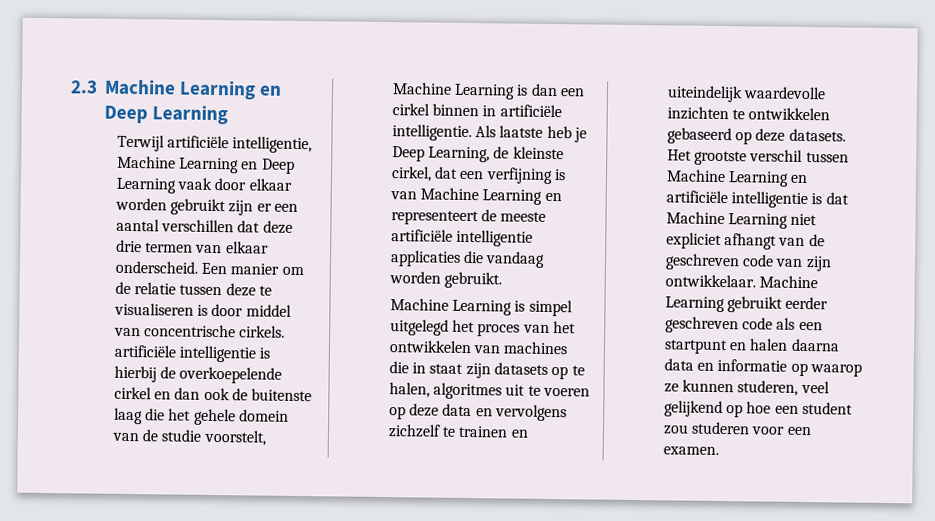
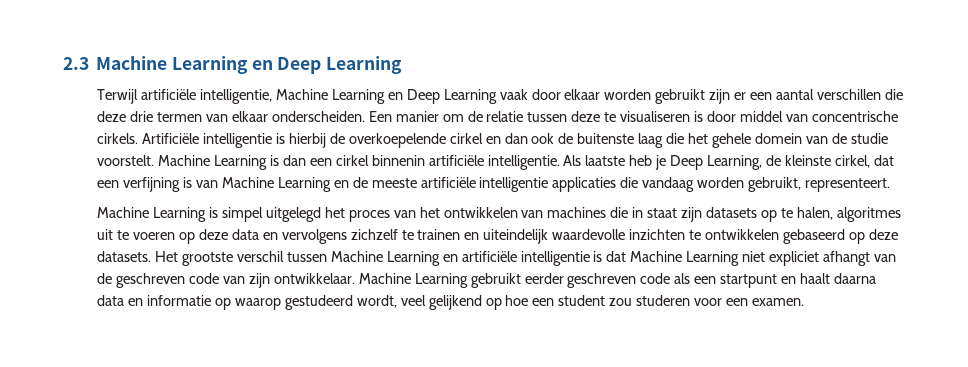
[237,220,261,233] dat -> [884,89,903,100] die
[114,260,198,274] onderscheid. -> [271,111,365,122] onderscheiden.
[113,344,176,358] artificiële -> [142,133,200,144] Artificiële
[203,429,266,446] voorstelt, -> [97,155,155,166] voorstelt.
[431,103,497,117] binnen in -> [371,155,425,166] binnenin
[390,210,479,226] representeert -> (349, 184) none
[443,271,502,289] gebruikt. -> [747,177,890,192] gebruikt, representeert.
[749,338,789,351] halen -> [799,273,830,284] haalt
[663,379,799,396] ze kunnen studeren, -> [284,295,397,310] gestudeerd wordt,

